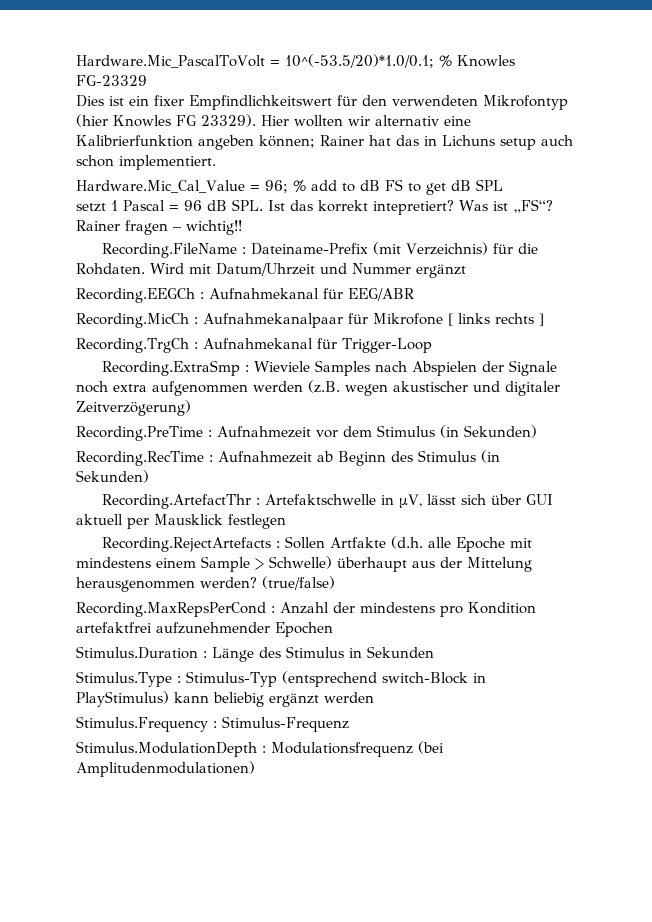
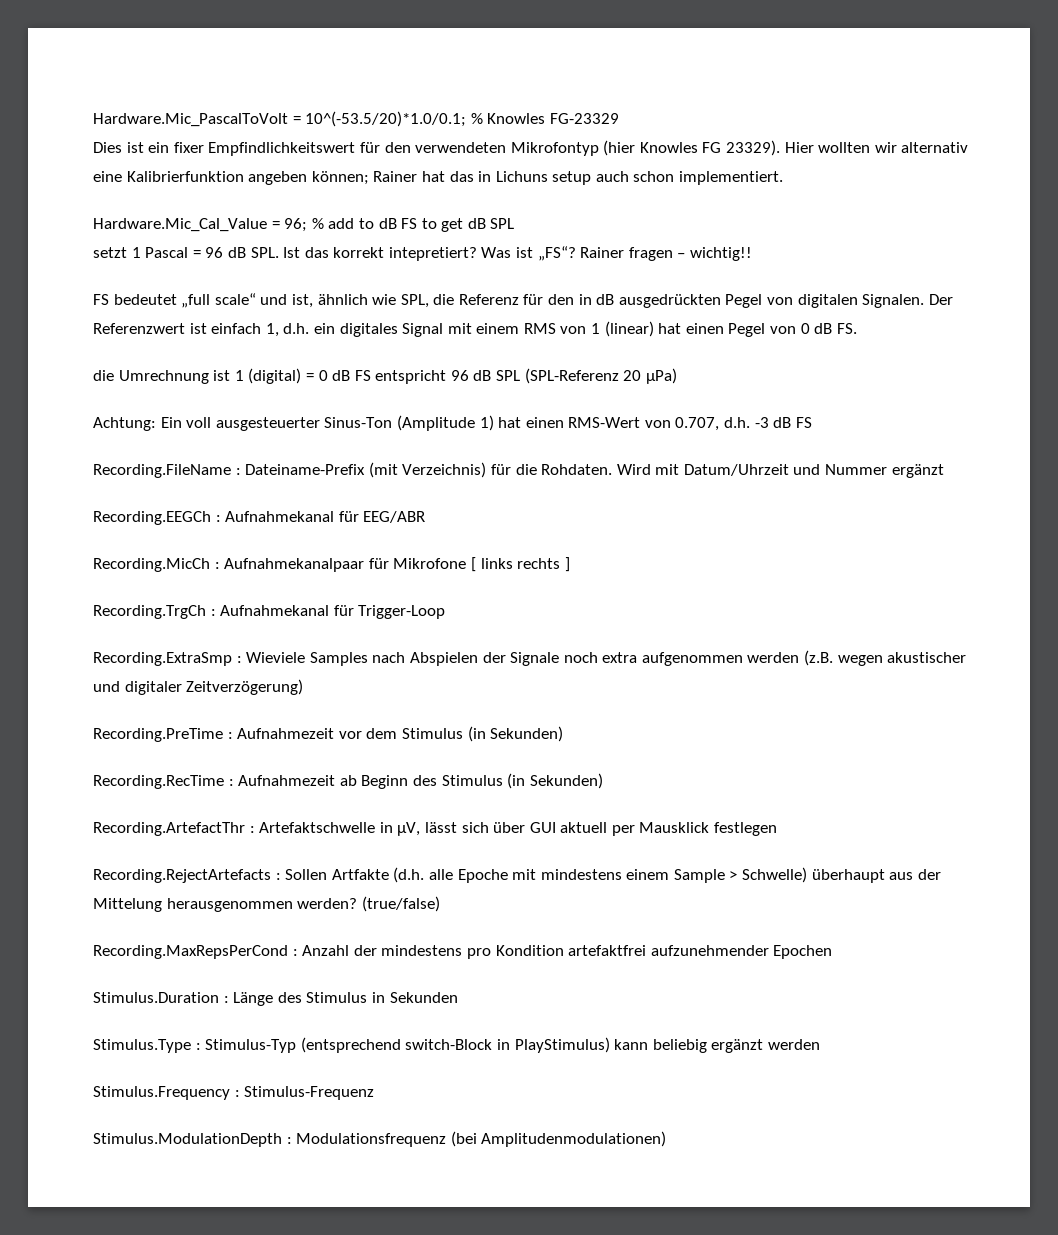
(242, 227) none -> [93,293,953,308] [93,321,857,337] [93,368,677,384] [93,415,812,431] // FS bedeutet „full scale“ und ist, ähnlich wie SPL, die Referenz für den in dB ausgedrückten Pegel von digitalen Signalen. Der Referenzwert ist einfach 1, d.h. ein digitales Signal mit einem RMS von 1 (linear) hat einen Pegel von 0 dB FS. // die Umrechnung ist 1 (digital) = 0 dB FS entspricht 96 dB SPL (SPL-Referenz 20 µPa) // Achtung: Ein voll ausgesteuerter Sinus-Ton (Amplitude 1) hat einen RMS-Wert von 0.707, d.h. -3 dB FS

